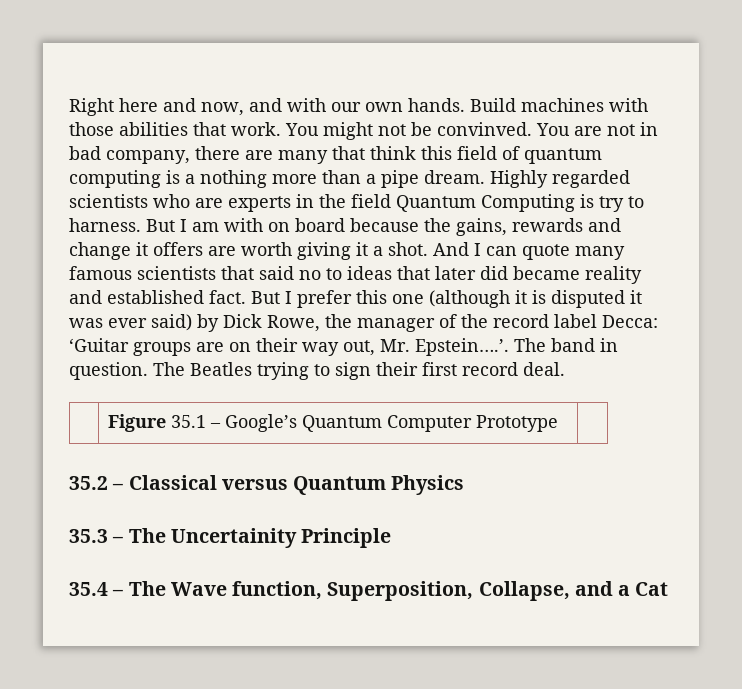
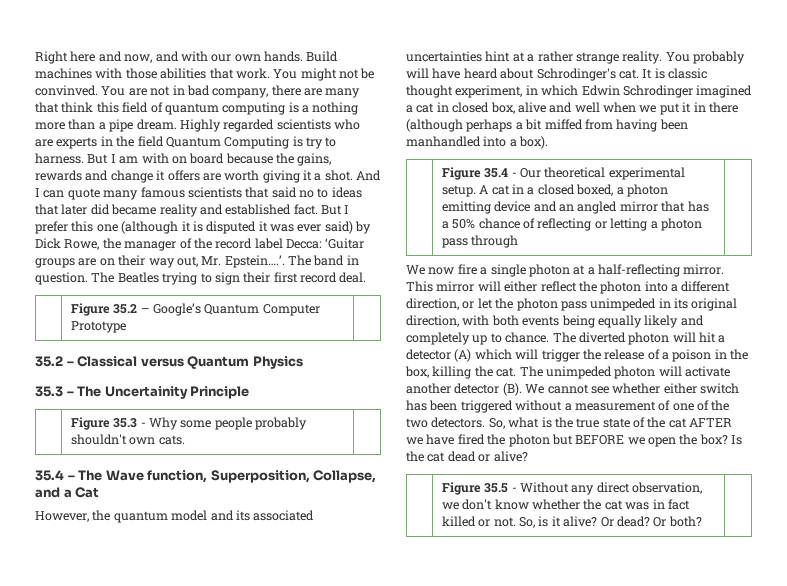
[171,415,207,428] 35.1 -> [113,304,138,314] 35.2
(392, 538) none -> [70,417,308,430] [70,434,185,445] // | Figure 35.3 - Why some people probably shouldn't own cats. |
(669, 589) none -> [35,510,315,523] [406,51,745,64] [406,68,707,81] [406,85,753,98] [406,102,738,115] [406,119,688,132] [406,136,549,149] [441,167,685,180] [441,184,668,197] [441,201,709,214] [441,218,702,231] [441,235,519,248] [406,264,725,277] [406,281,731,294] [406,298,738,311] [406,315,704,328] [406,332,726,345] [406,349,749,362] [405,366,730,379] [406,383,739,396] [406,400,730,413] [406,417,733,429] [406,434,743,447] [406,451,528,462] [441,482,703,495] [441,499,690,510] [441,516,702,528] // However, the quantum model and its associated uncertainties hint at a rather strange reality. You probably will have heard about Schrodinger's cat. It is classic thought experiment, in which Edwin Schrodinger imagined a cat in closed box, alive and well when we put it in there (although perhaps a bit miffed from having been manhandled into a box). // | Figure 35.4 - Our theoretical experimental setup. A cat in a closed boxed, a photon emitting device and an angled mirror that has a 50% chance of reflecting or letting a photon pass through | // We now fire a single photon at a half-reflecting mirror. This mirror will either reflect the photon into a different direction, or let the photon pass unimpeded in its original direction, with both events being equally likely and completely up to chance. The diverted photon will hit a detector (A) which will trigger the release of a poison in the box, killing the cat. The unimpeded photon will activate another detector (B). We cannot see whether either switch has been triggered without a measurement of one of the two detectors. So, what is the true state of the cat AFTER we have fired the photon but BEFORE we open the box? Is the cat dead or alive? // | Figure 35.5 - Without any direct observation, we don't know whether the cat was in fact killed or not. So, is it alive? Or dead? Or both? |

